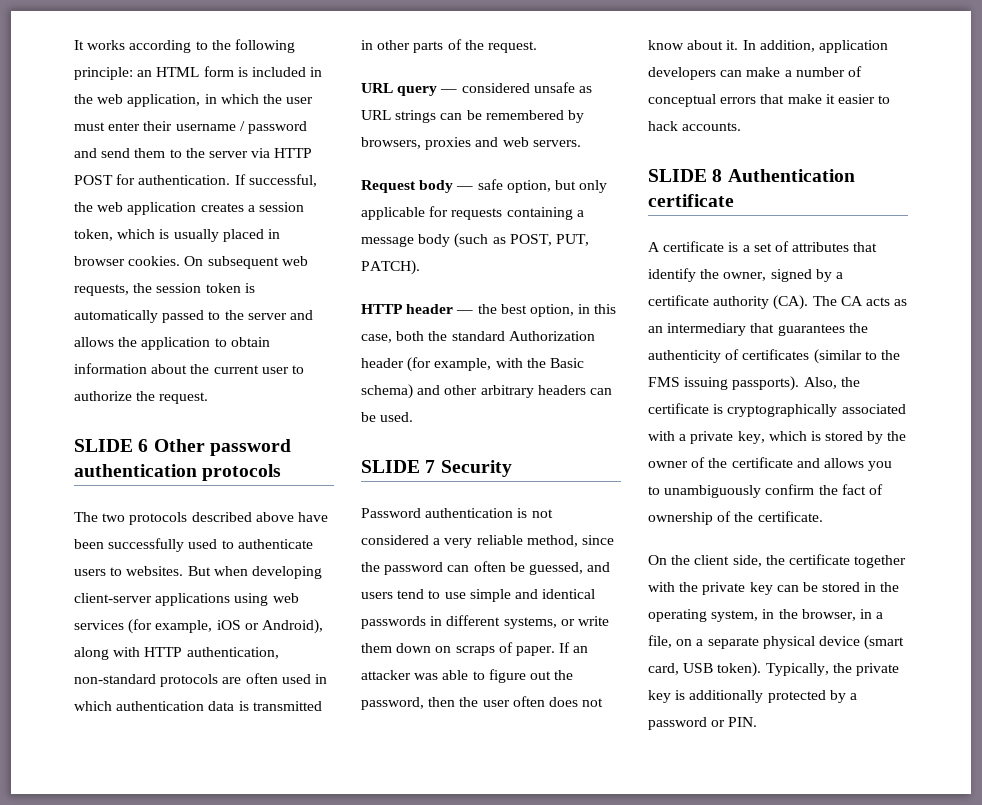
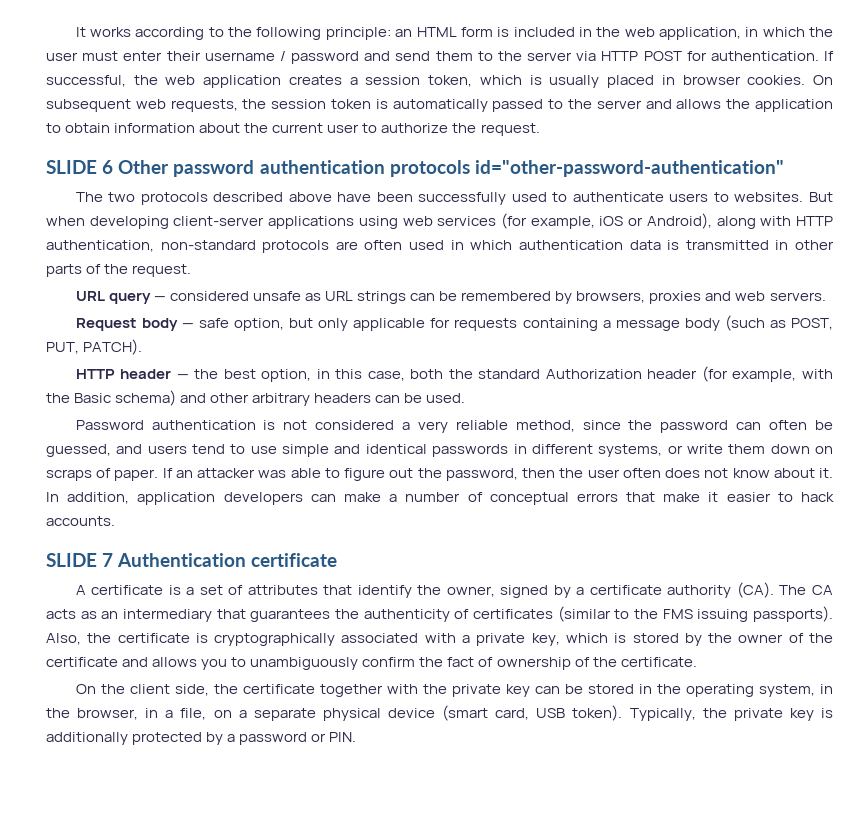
(282, 472) none -> [474,160,784,177] id="other-password-authentication"
[361,460,512,477] // SLIDE 7 Security -> (466, 398) none
[712,169,723,182] 8 -> [102,553,114,567] 7

